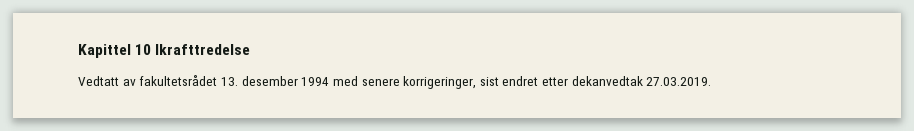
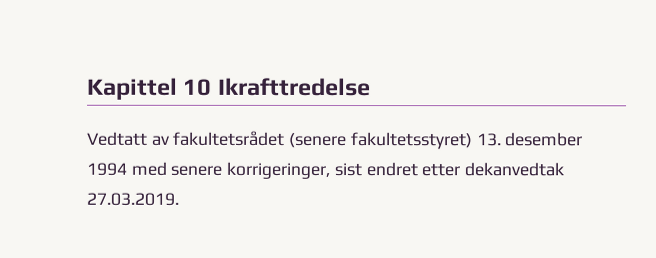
(218, 80) none -> [288,132,472,150] (senere fakultetsstyret)

